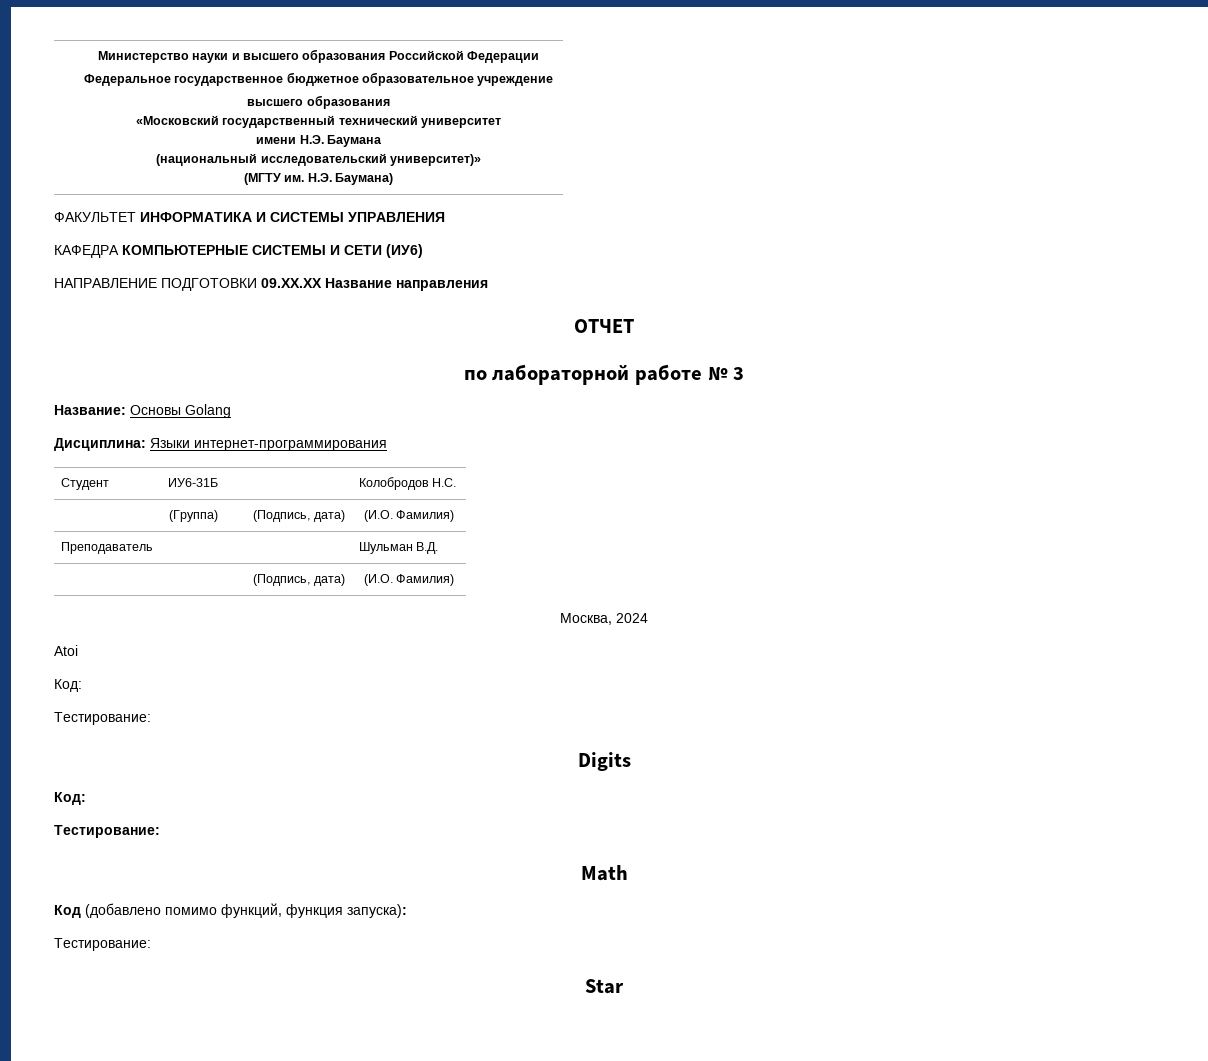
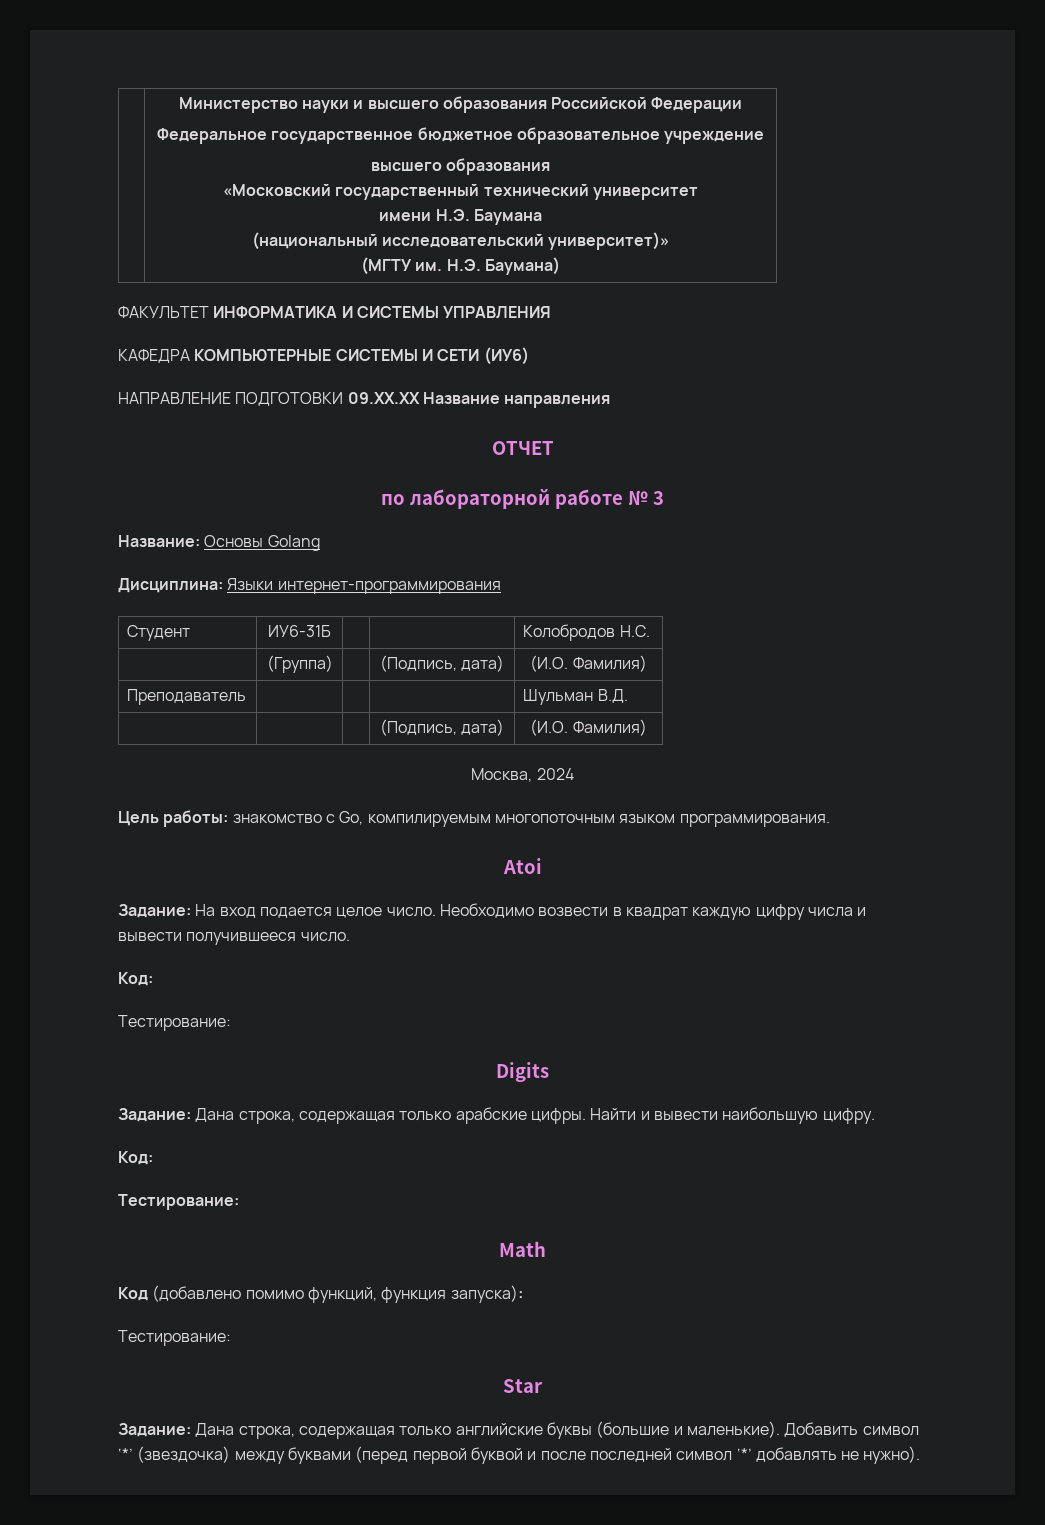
[54,645,78,656] [54,679,82,692] [54,712,151,725] [577,752,631,771] Atoi // Код: // Тестирование: // Digits -> [118,810,830,827] [502,858,542,874] [118,903,867,920] [118,932,350,945] [118,972,153,986] [118,1015,231,1031] [496,1062,549,1082] [118,1107,875,1124] Цель работы: знакомство с Go, компилируемым многопоточным языком программирования. // Atoi // Задание: На вход подается целое число. Необходимо возвести в квадрат каждую цифру числа и вывести получившееся число. // Код: // Тестирование: // Digits // Задание: Дана строка, содержащая только арабские цифры. Найти и вывести наибольшую цифру.
(624, 986) none -> [118,1421,919,1439] [118,1446,921,1464] // Задание: Дана строка, содержащая только английские буквы (большие и маленькие). Добавить символ ‘*’ (звездочка) между буквами (перед первой буквой и после последней символ ‘*’ добавлять не нужно).

